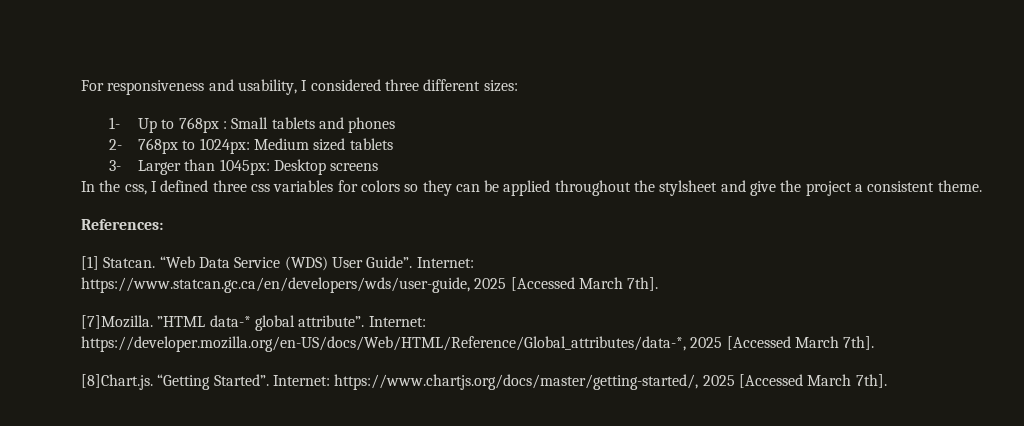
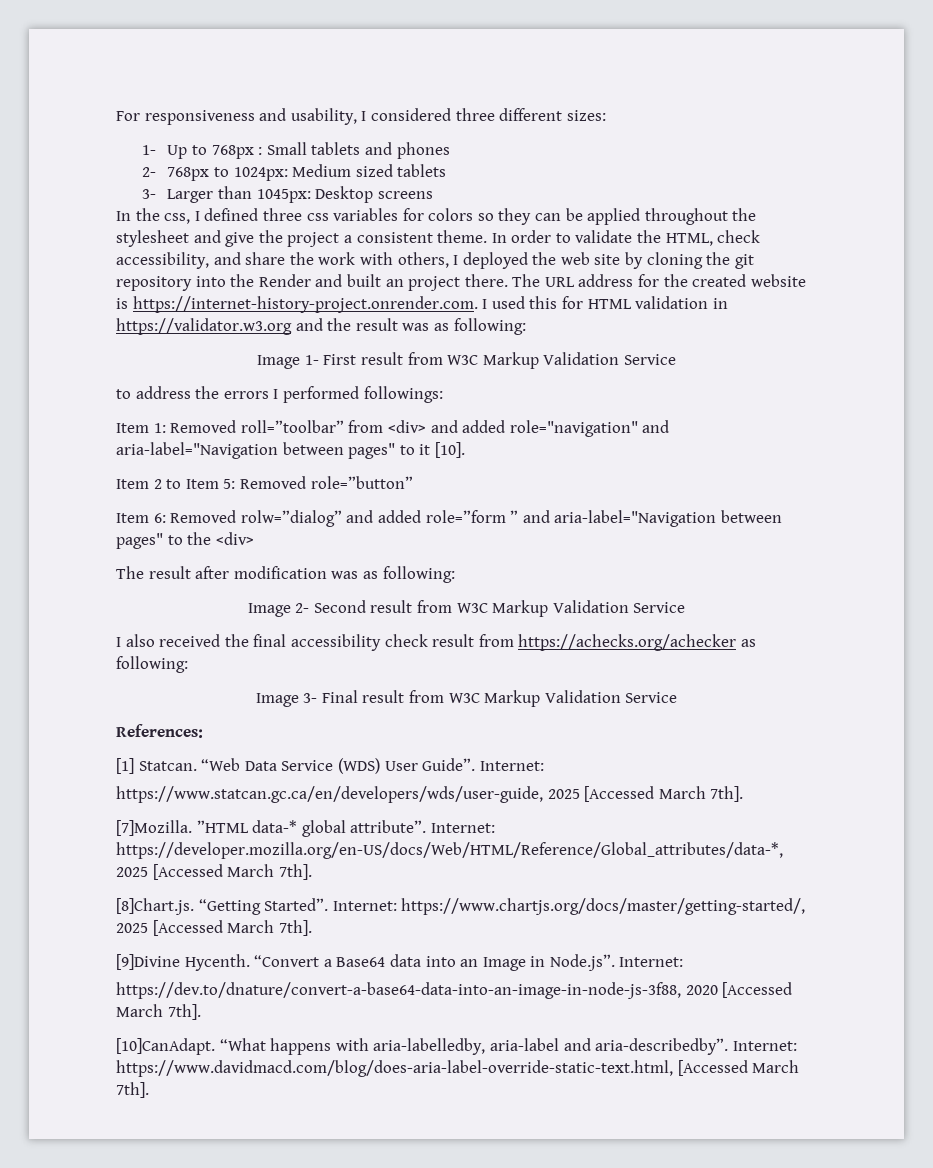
[659,180,718,196] stylsheet -> [116,230,189,247] stylesheet
(982, 186) none -> [491,230,761,246] [116,252,754,269] [116,274,806,291] [116,296,728,313] [116,318,526,335] [257,352,676,369] [116,386,443,403] [116,420,670,437] [116,442,465,459] [116,476,413,489] [116,510,782,527] [116,532,254,549] [116,566,455,583] [247,600,686,617] [116,634,756,651] [116,656,188,673] [255,690,678,707] In order to validate the HTML, check accessibility, and share the work with others, I deployed the web site by cloning the git repository into the Render and built an project there. The URL address for the created website is https://internet-history-project.onrender.com. I used this for HTML validation in https://validator.w3.org and the result was as following: // Image 1- First result from W3C Markup Validation Service // to address the errors I performed followings: // Item 1: Removed roll=”toolbar” from <div> and added role="navigation" and aria-label="Navigation between pages" to it [10]. // Item 2 to Item 5: Removed role=”button” // Item 6: Removed rolw=”dialog” and added role=”form ” and aria-label="Navigation between pages" to the <div> // The result after modification was as following: // Image 2- Second result from W3C Markup Validation Service // I also received the final accessibility check result from https://achecks.org/achecker as following: // Image 3- Final result from W3C Markup Validation Service
(887, 381) none -> [116,954,684,971] [116,982,793,999] [116,1004,201,1020] [116,1038,797,1055] [116,1060,800,1077] [116,1082,149,1098] // [9]Divine Hycenth. “Convert a Base64 data into an Image in Node.js”. Internet: // https://dev.to/dnature/convert-a-base64-data-into-an-image-in-node-js-3f88, 2020 [Accessed March 7th]. // [10]CanAdapt. “What happens with aria-labelledby, aria-label and aria-describedby”. Internet: https://www.davidmacd.com/blog/does-aria-label-override-static-text.html, [Accessed March 7th].

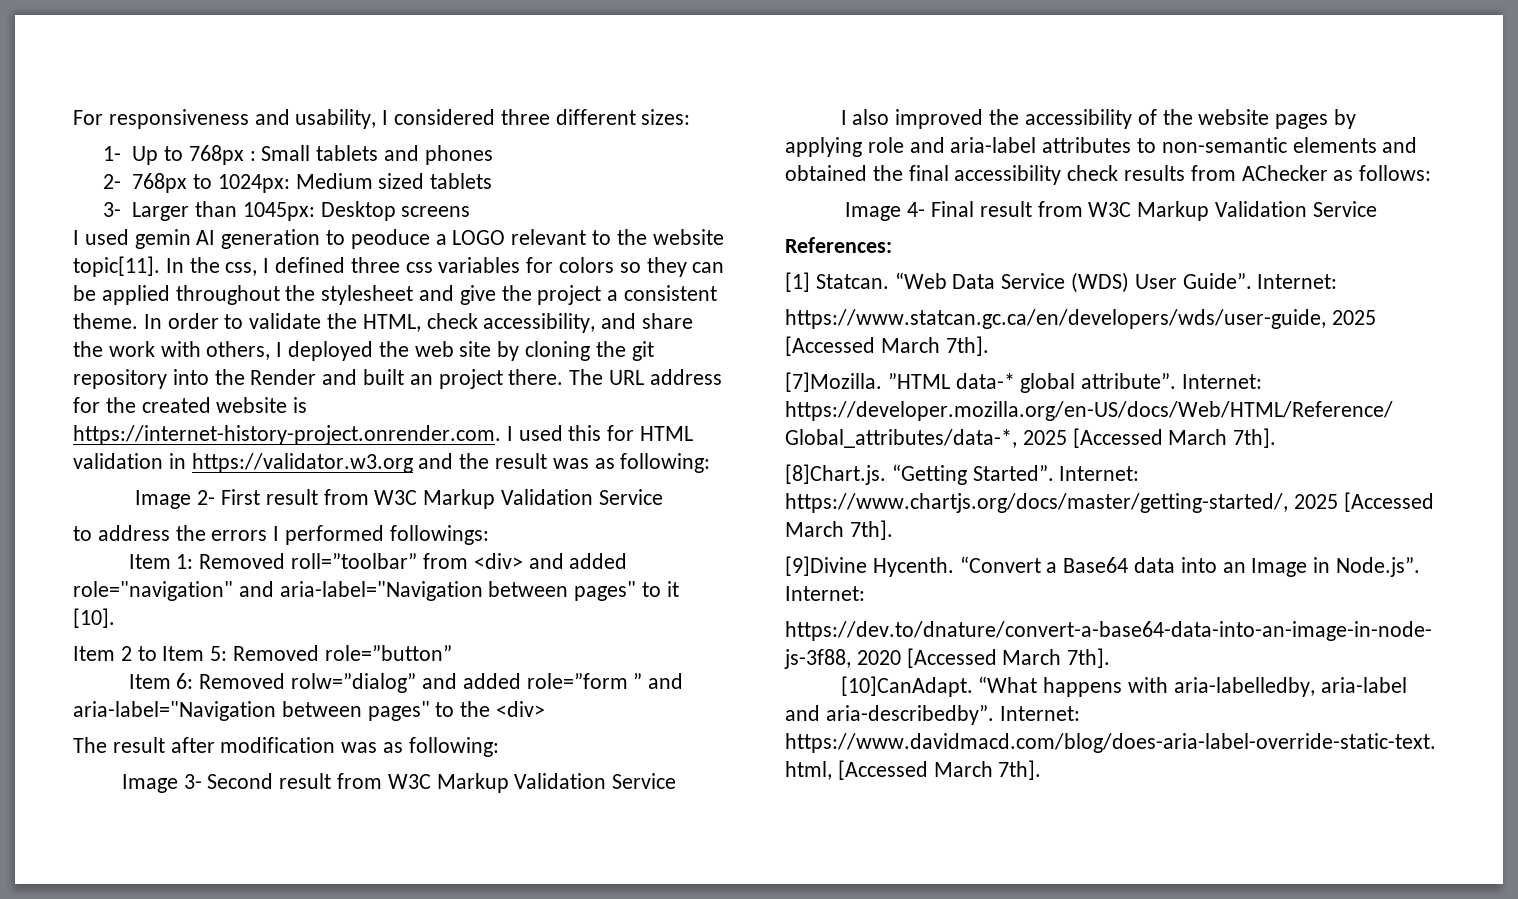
(433, 195) none -> [73,229,724,249] [73,256,160,277] I used gemin AI generation to peoduce a LOGO relevant to the website topic[11].
[304,355,319,365] 1- -> [197,490,216,505] 2-
[295,603,310,613] 2- -> [183,774,202,789] 3-
[159,634,756,651] [116,656,188,673] [255,693,318,707] received the final accessibility check result from https://achecks.org/achecker as following: // Image 3- -> [895,109,1356,129] [785,137,1418,157] [785,165,1432,185] [845,202,926,221] improved the accessibility of the website pages by applying role and aria-label attributes to non-semantic elements and obtained the final accessibility check results from AChecker as follows: // Image 4-

